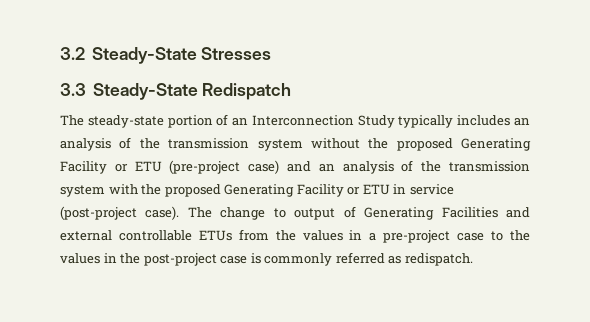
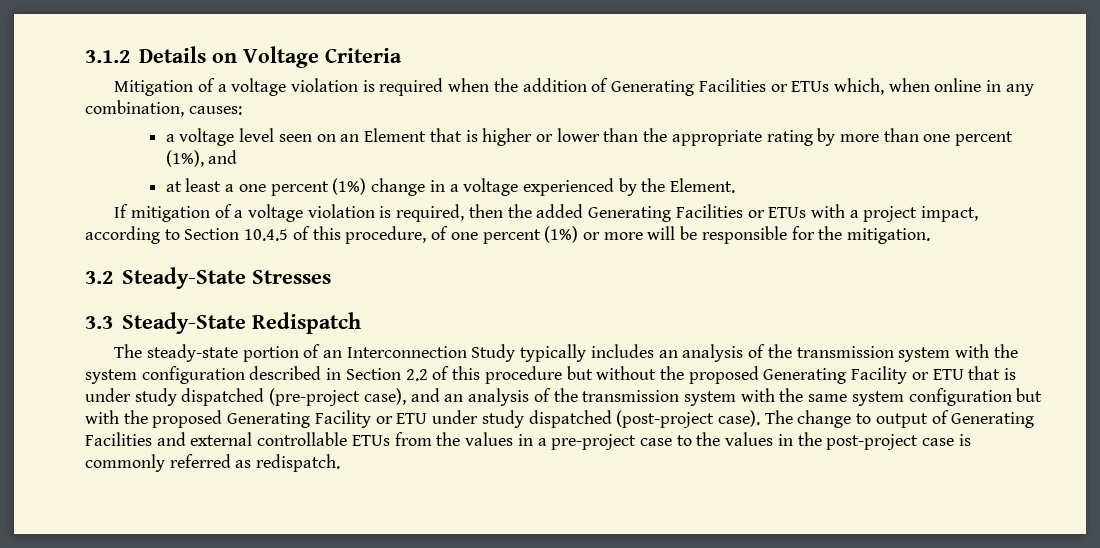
(60, 53) none -> [85,46,402,68] [114,78,1034,96] [85,100,242,117] [165,128,1014,146] [165,150,238,167] [165,178,736,196] [114,204,979,222] [85,226,931,244] 3.1.2 Details on Voltage Criteria // Mitigation of a voltage violation is required when the addition of Generating Facilities or ETUs which, when online in any combination, causes: // a voltage level seen on an Element that is higher or lower than the appropriate rating by more than one percent (1%), and // at least a one percent (1%) change in a voltage experienced by the Element. // If mitigation of a voltage violation is required, then the added Generating Facilities or ETUs with a project impact, according to Section 10.4.5 of this procedure, of one percent (1%) or more will be responsible for the mitigation. //
(303, 145) none -> [954,344,1018,358] [85,366,593,384] with the system configuration described in Section 2.2 of this procedure but
[169,160,280,174] (pre-project case) -> [968,366,1017,380] [85,388,406,406] that is under study dispatched (pre-project case),
[164,184,454,197] proposed Generating Facility or ETU in service -> [808,388,1043,406] [85,410,612,428] same system configuration but with the proposed Generating Facility or ETU under study dispatched

